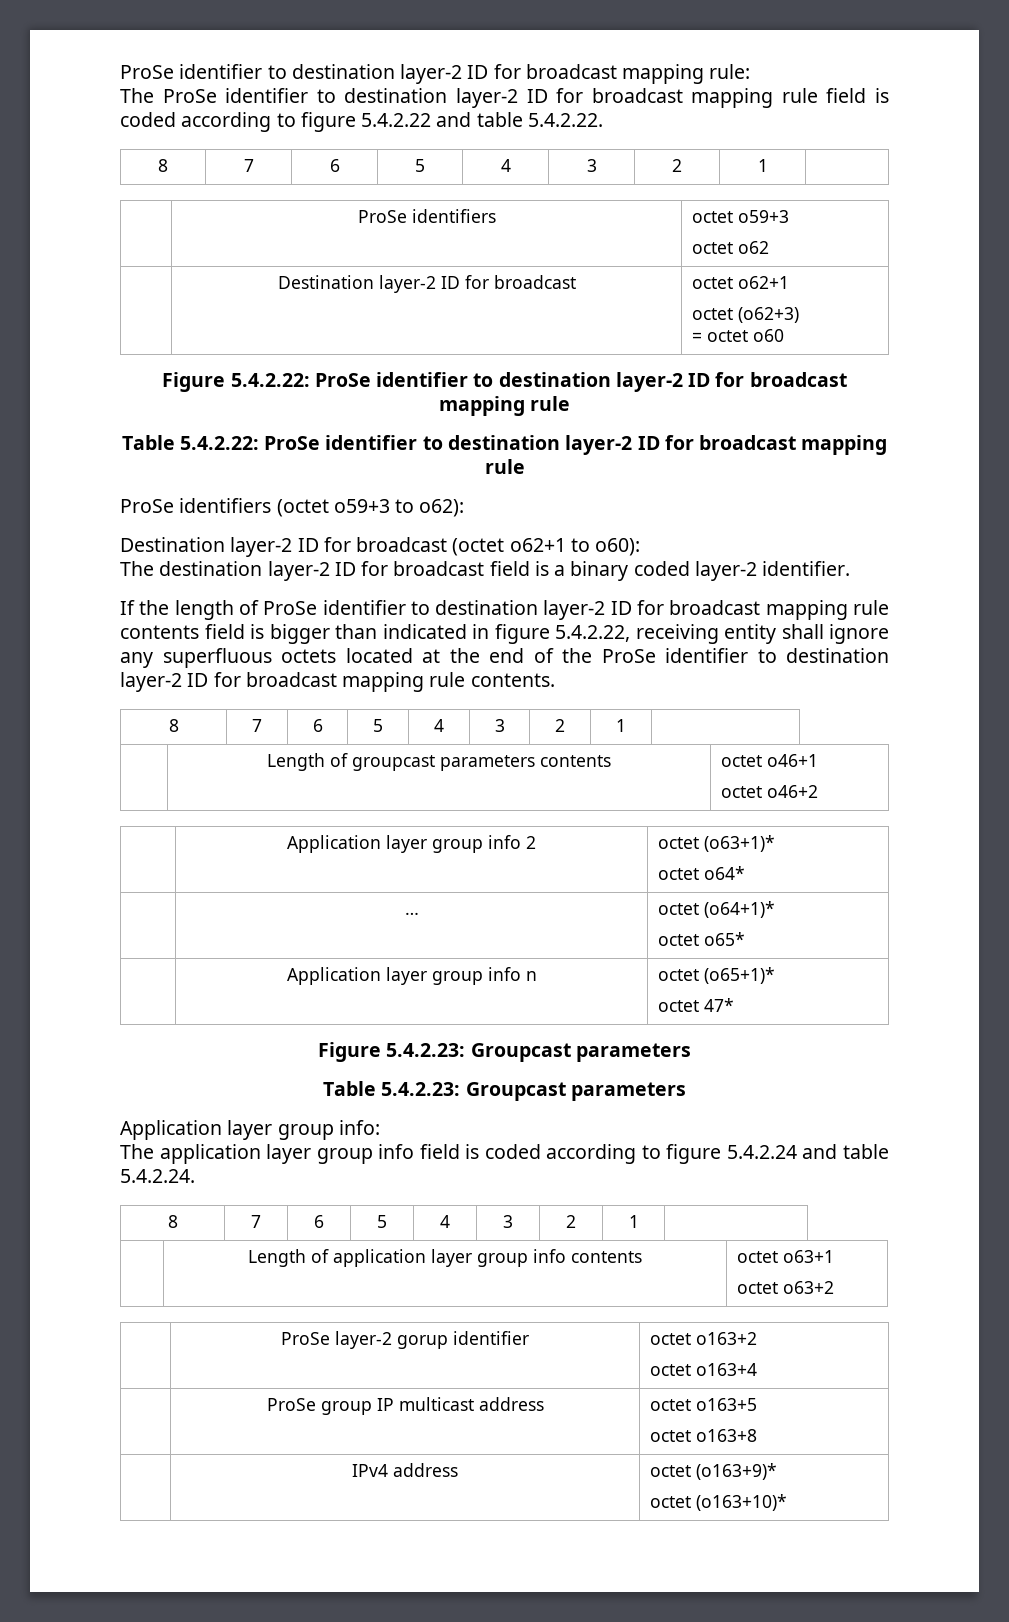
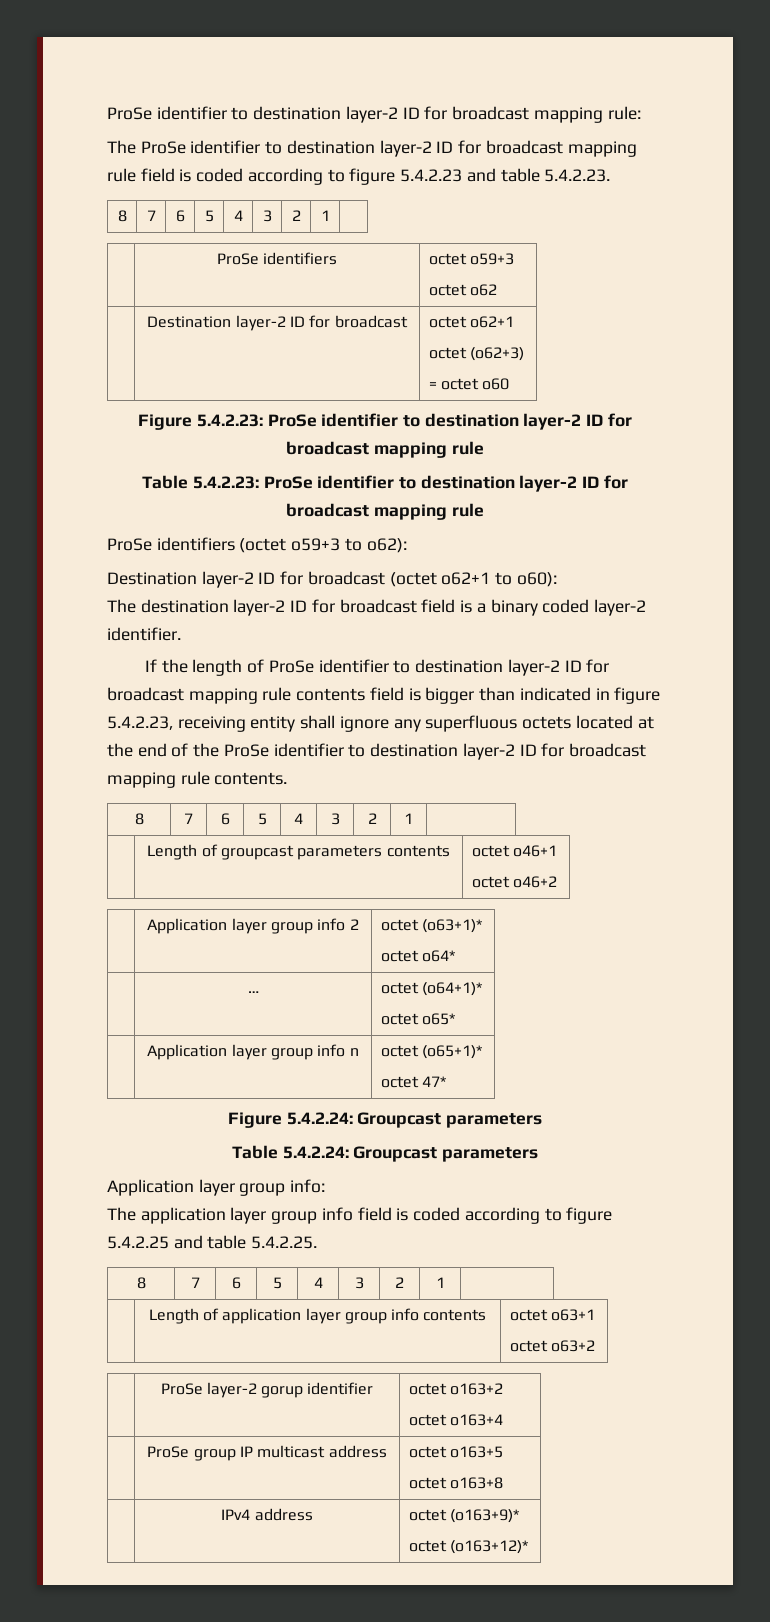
[361,112,603,127] 5.4.2.22 and table 5.4.2.22. -> [400,168,611,182] 5.4.2.23 and table 5.4.2.23.
[230,373,310,387] 5.4.2.22: -> [196,414,263,427] 5.4.2.23:
[179,436,259,450] 5.4.2.22: -> [192,476,259,489] 5.4.2.23:
[555,625,630,642] 5.4.2.22, -> [107,716,173,730] 5.4.2.23,
[386,1043,466,1057] 5.4.2.23: -> [286,1112,353,1125] 5.4.2.24:
[381,1082,461,1096] 5.4.2.23: -> [282,1146,349,1159] 5.4.2.24:
[726,1144,890,1159] [120,1169,195,1183] 5.4.2.24 and table 5.4.2.24. -> [107,1235,318,1249] 5.4.2.25 and table 5.4.2.25.
[696,1494,788,1511] (o163+10)* -> [449,1540,528,1554] (o163+12)*

